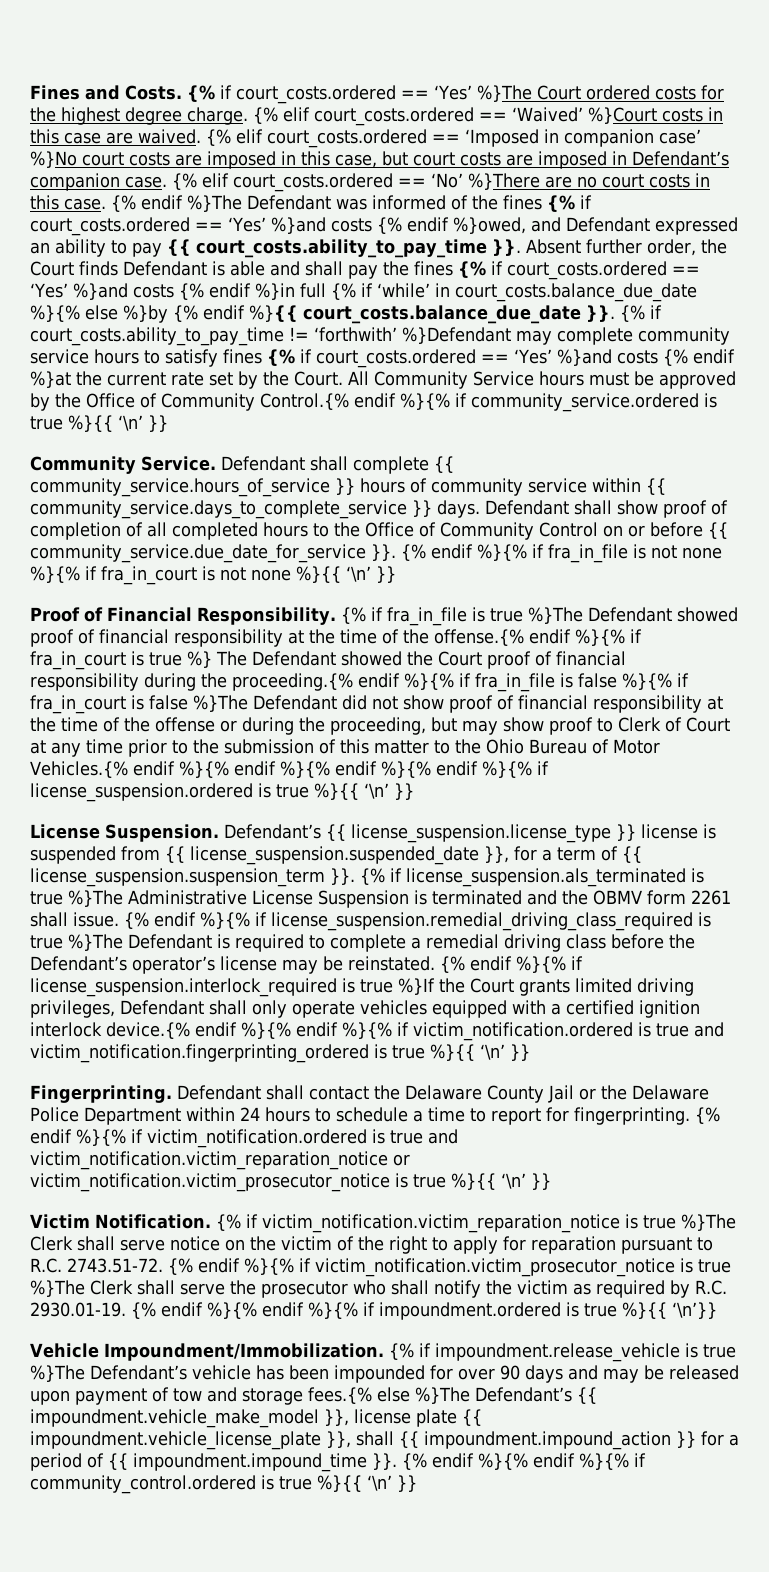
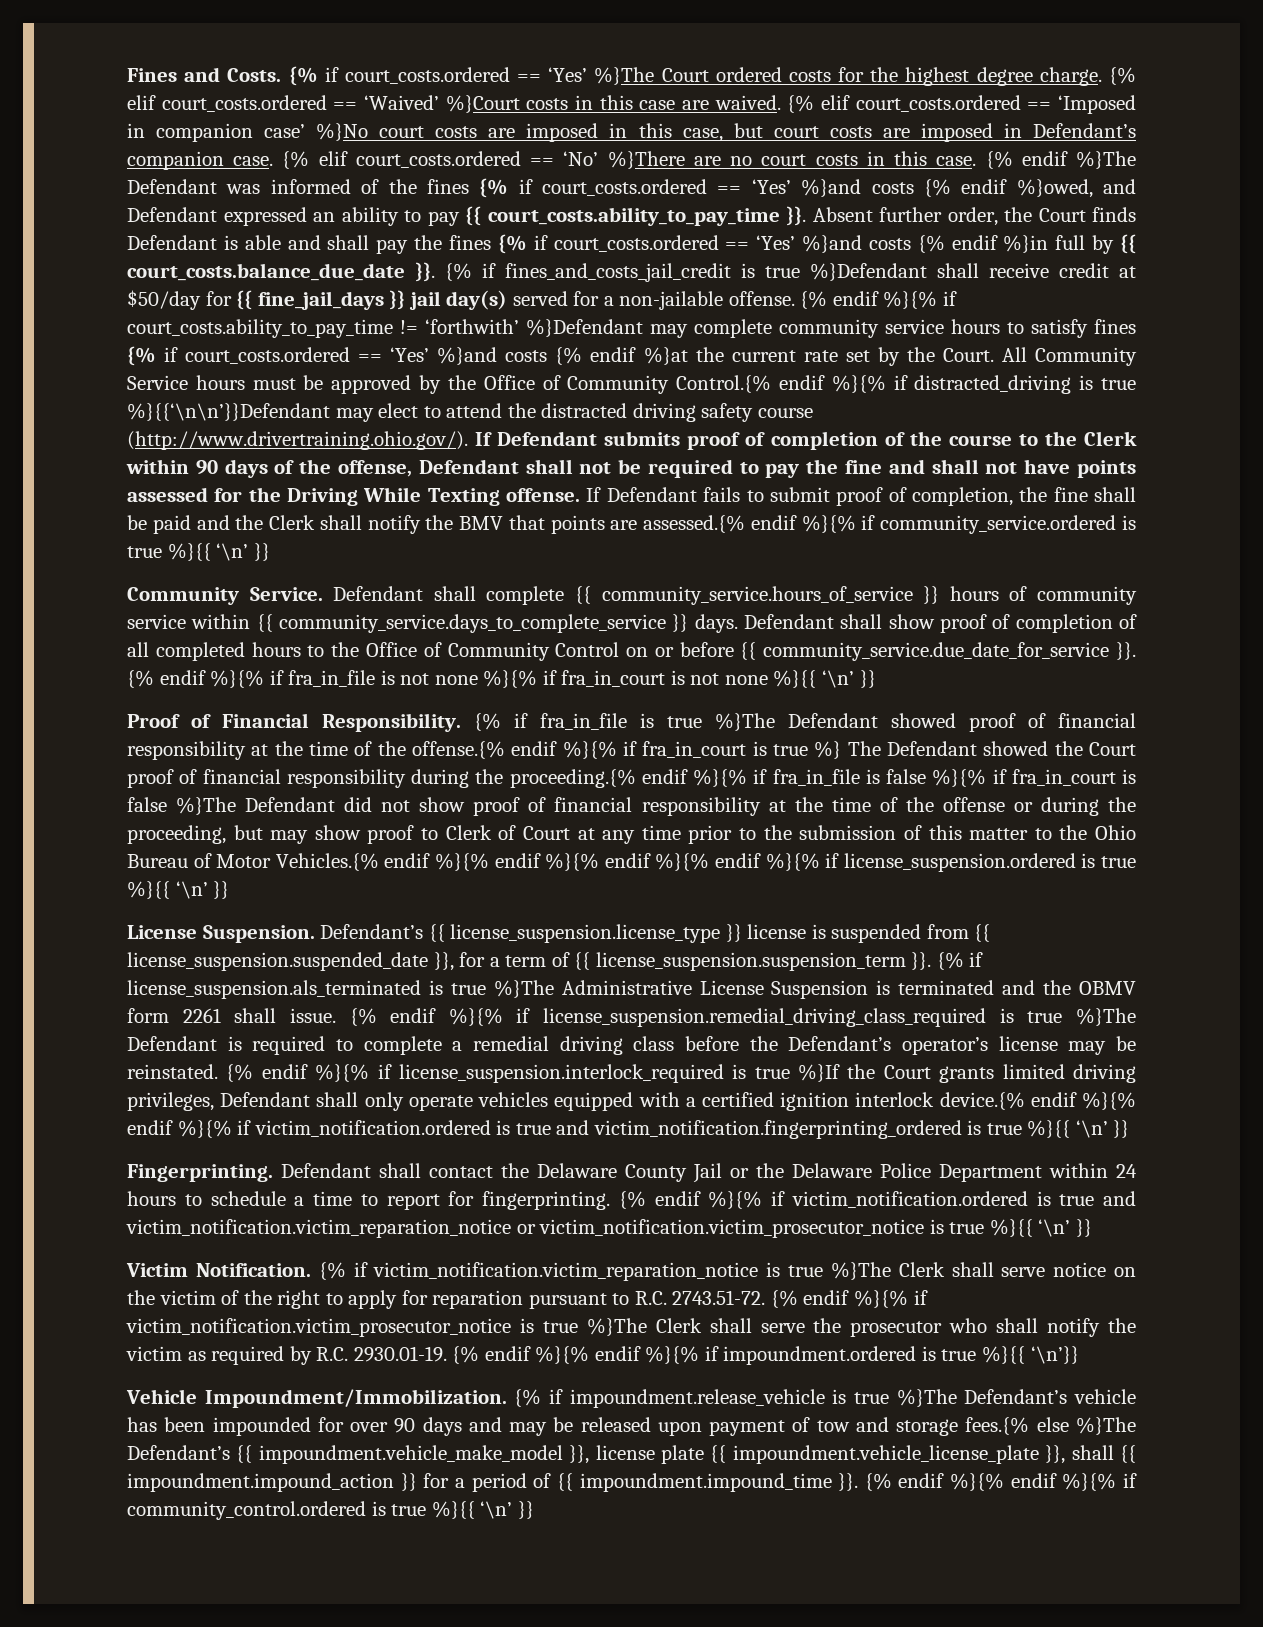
[330,283,697,302] [30,305,645,324] {% if ‘while’ in court_costs.balance_due_date %}{% else %}by {% endif %}{{ court_costs.balance_due_date }}. {% -> [1092,234,1137,254] [127,262,1136,282] [127,290,938,310] by {{ court_costs.balance_due_date }}. {% if fines_and_costs_jail_credit is true %}Defendant shall receive credit at $50/day for {{ fine_jail_days }} jail day(s) served for a non-jailable offense. {% endif %}{%
(467, 400) none -> [914,375,1136,394] [127,403,813,422] [127,431,1138,450] [126,459,1136,478] [127,487,1137,506] [127,515,876,534] distracted_driving is true %}{{‘\n\n’}}Defendant may elect to attend the distracted driving safety course (http://www.drivertraining.ohio.gov/). If Defendant submits proof of completion of the course to the Clerk within 90 days of the offense, Defendant shall not be required to pay the fine and shall not have points assessed for the Driving While Texting offense. If Defendant fails to submit proof of completion, the fine shall be paid and the Clerk shall notify the BMV that points are assessed.{% endif %}{% if

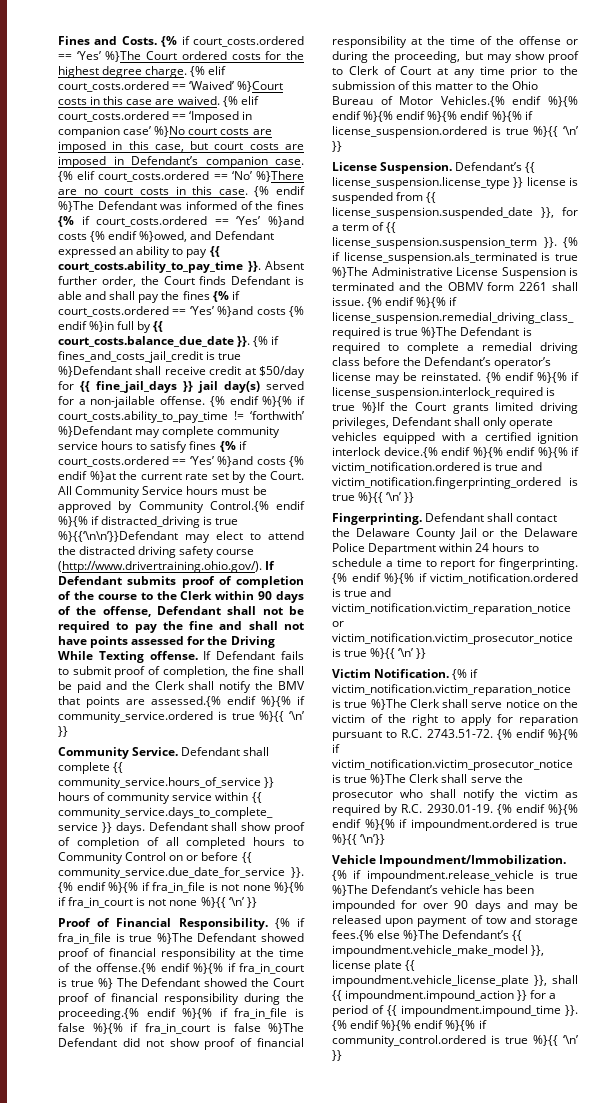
[447,375,561,390] the Office of -> (133, 507) none
[331,642,442,657] the Office of -> (304, 842) none

